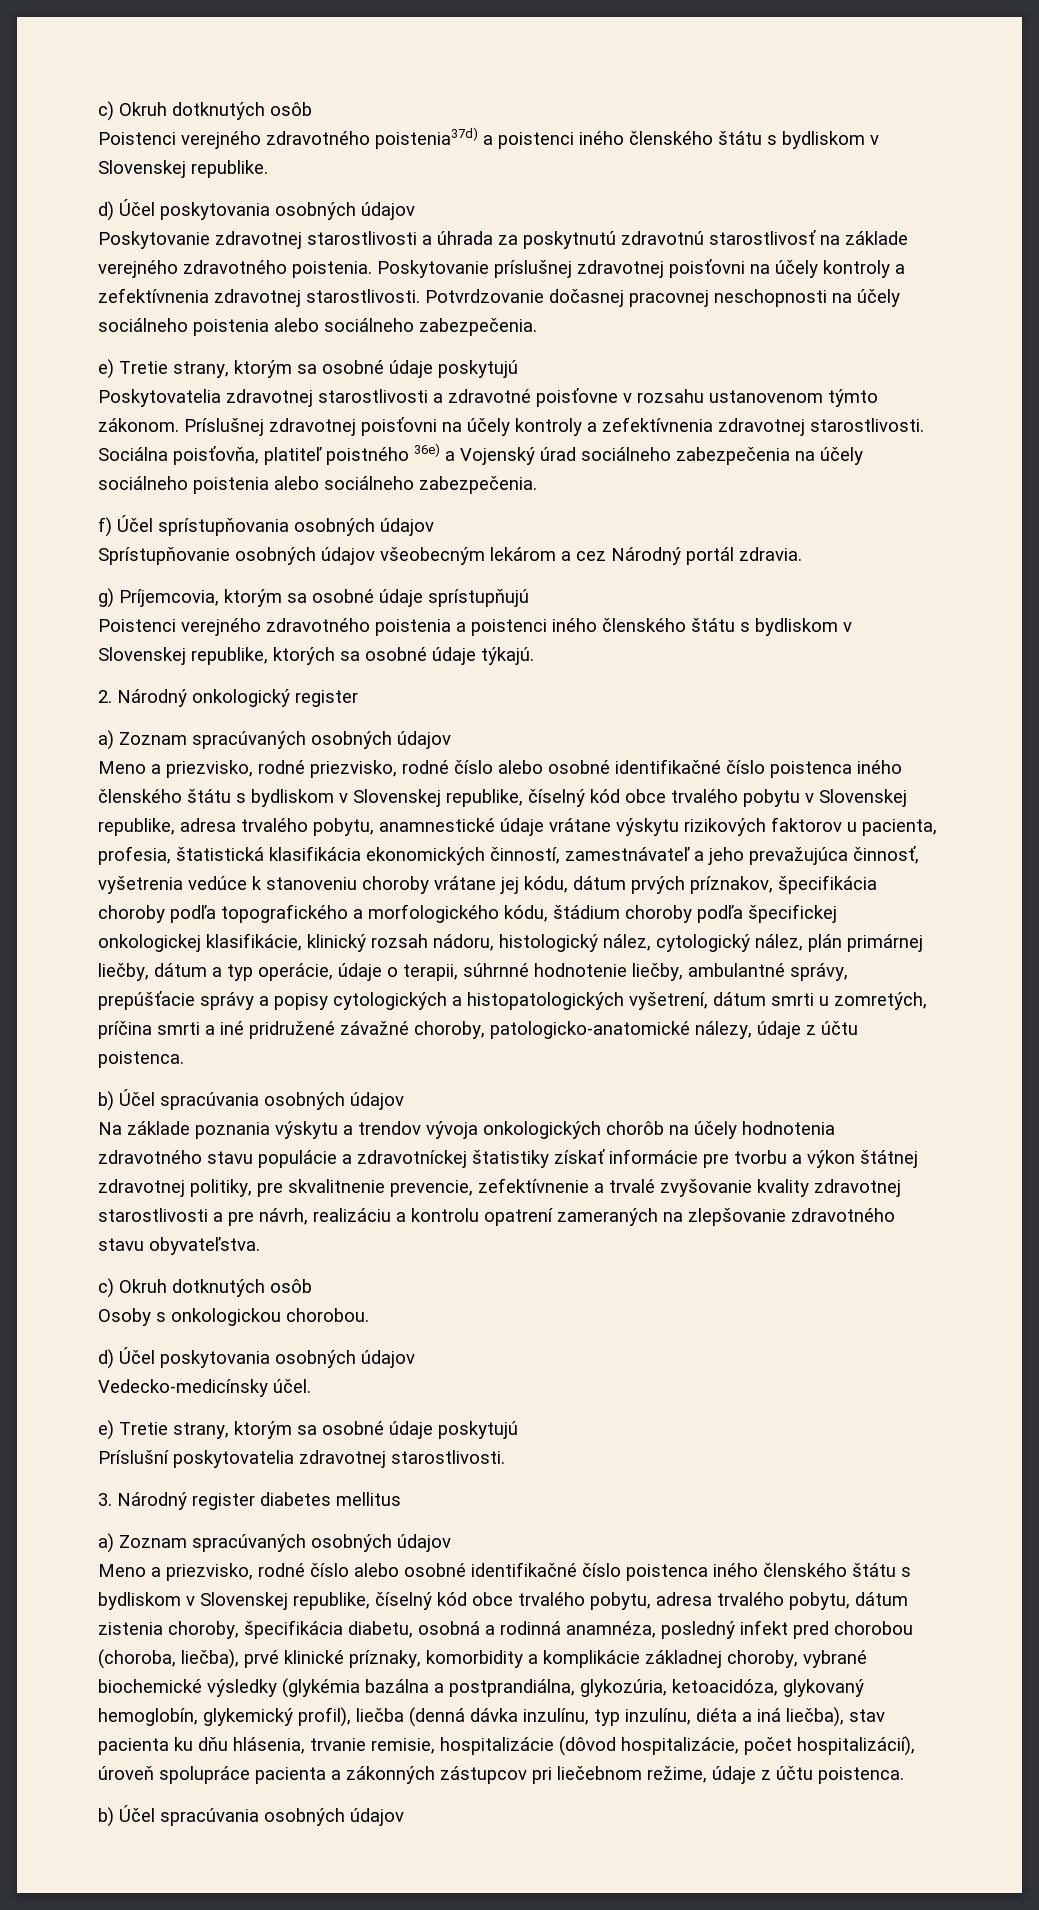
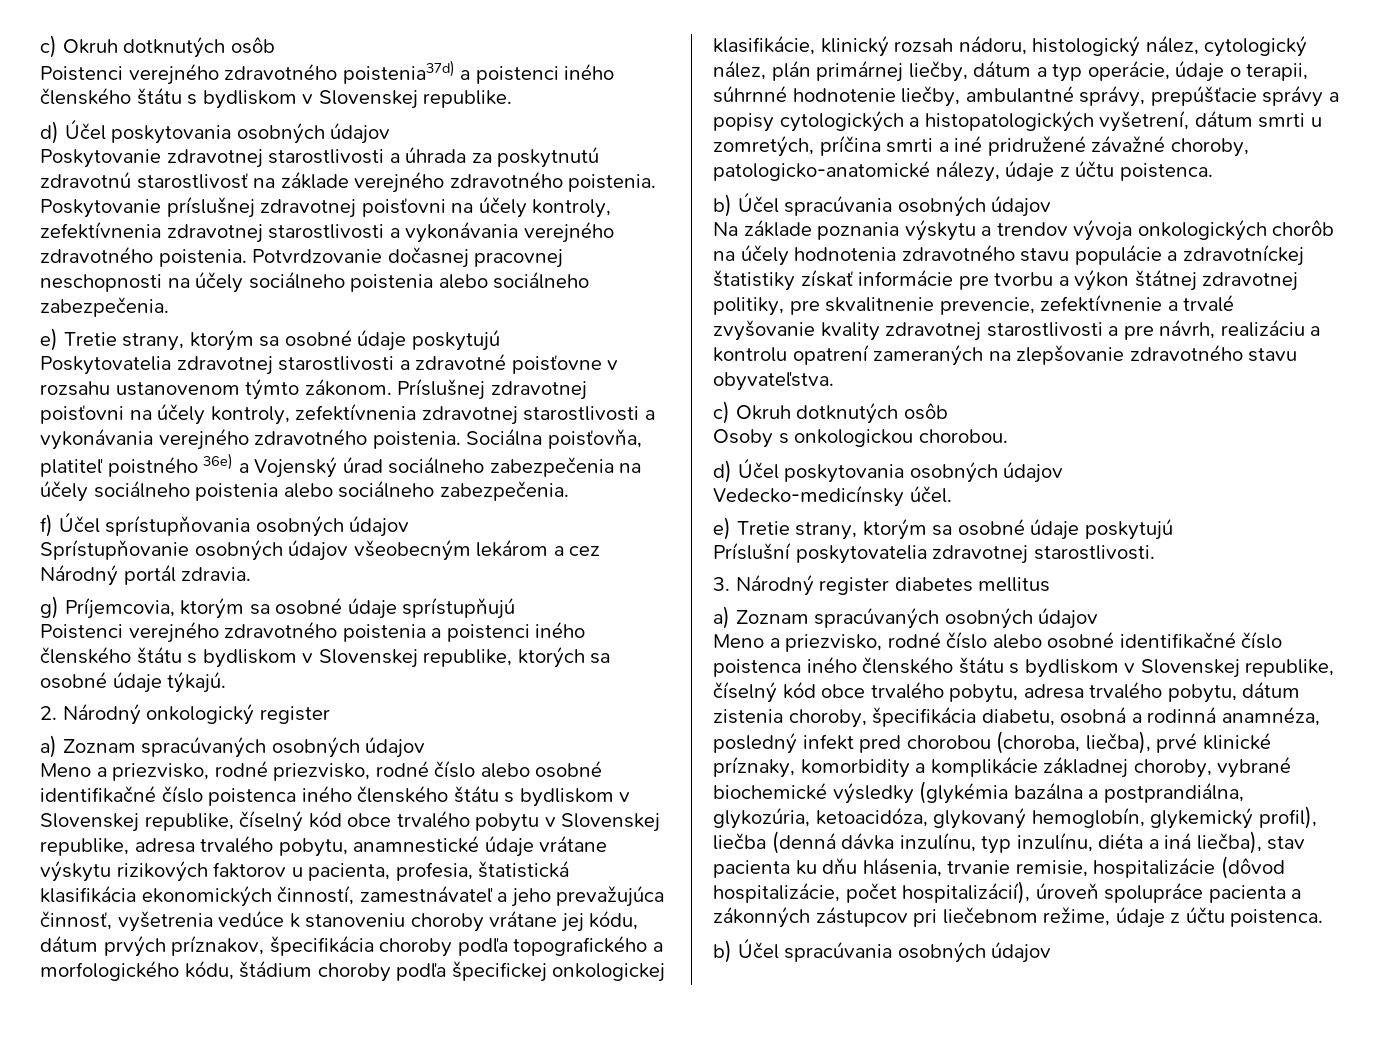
[823,260,905,278] [98,288,420,307] kontroly a zefektívnenia zdravotnej starostlivosti. -> [532,199,612,218] [40,221,614,243] [40,246,247,267] kontroly, zefektívnenia zdravotnej starostlivosti a vykonávania verejného zdravotného poistenia.
[515,417,924,436] kontroly a zefektívnenia zdravotnej starostlivosti. -> [210,403,655,425] [40,428,461,450] kontroly, zefektívnenia zdravotnej starostlivosti a vykonávania verejného zdravotného poistenia.

